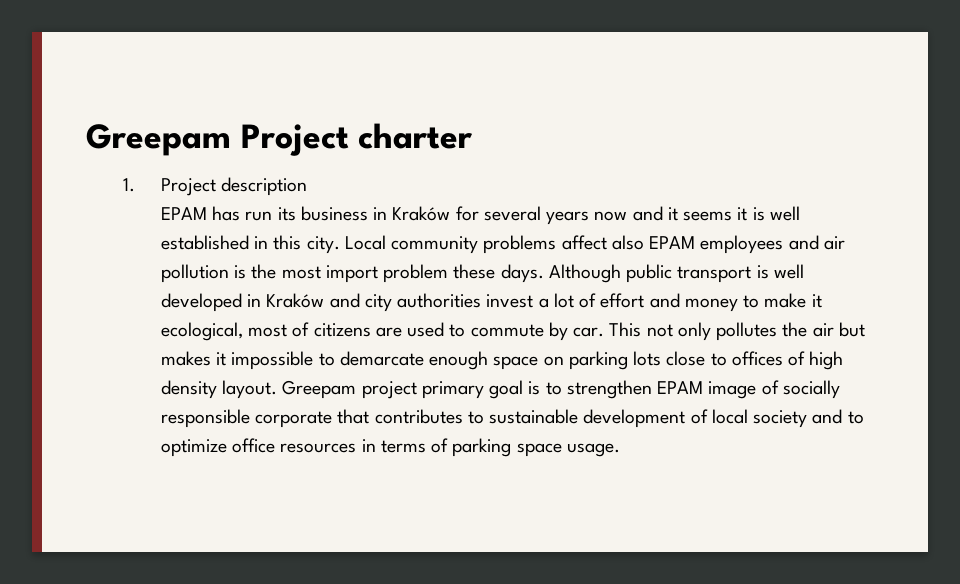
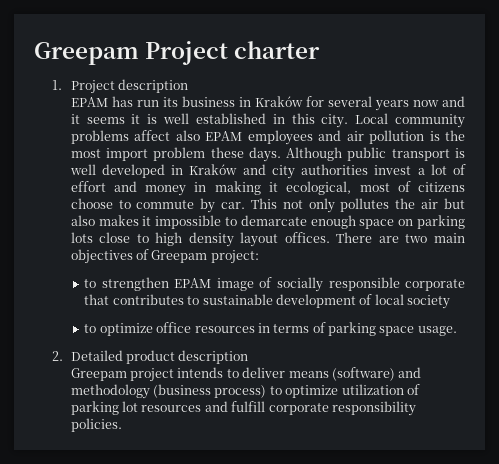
[743,293,807,308] to make -> [194,181,261,195] in making
[375,322,445,337] are used -> [70,198,113,209] choose
(865, 329) none -> [70,215,95,226] also
[731,351,844,370] [160,380,541,399] offices of high density layout. Greepam project primary goal is -> [155,232,465,247] [70,249,259,264] high density layout offices. There are two main objectives of Greepam project: //
[812,409,843,424] and -> (451, 302) //
(620, 450) none -> [52,350,249,364] [70,367,422,382] [70,384,420,399] [70,401,416,416] [70,418,122,432] // 2. Detailed product description // Greepam project intends to deliver means (software) and methodology (business process) to optimize utilization of parking lot resources and fulfill corporate responsibility policies.

